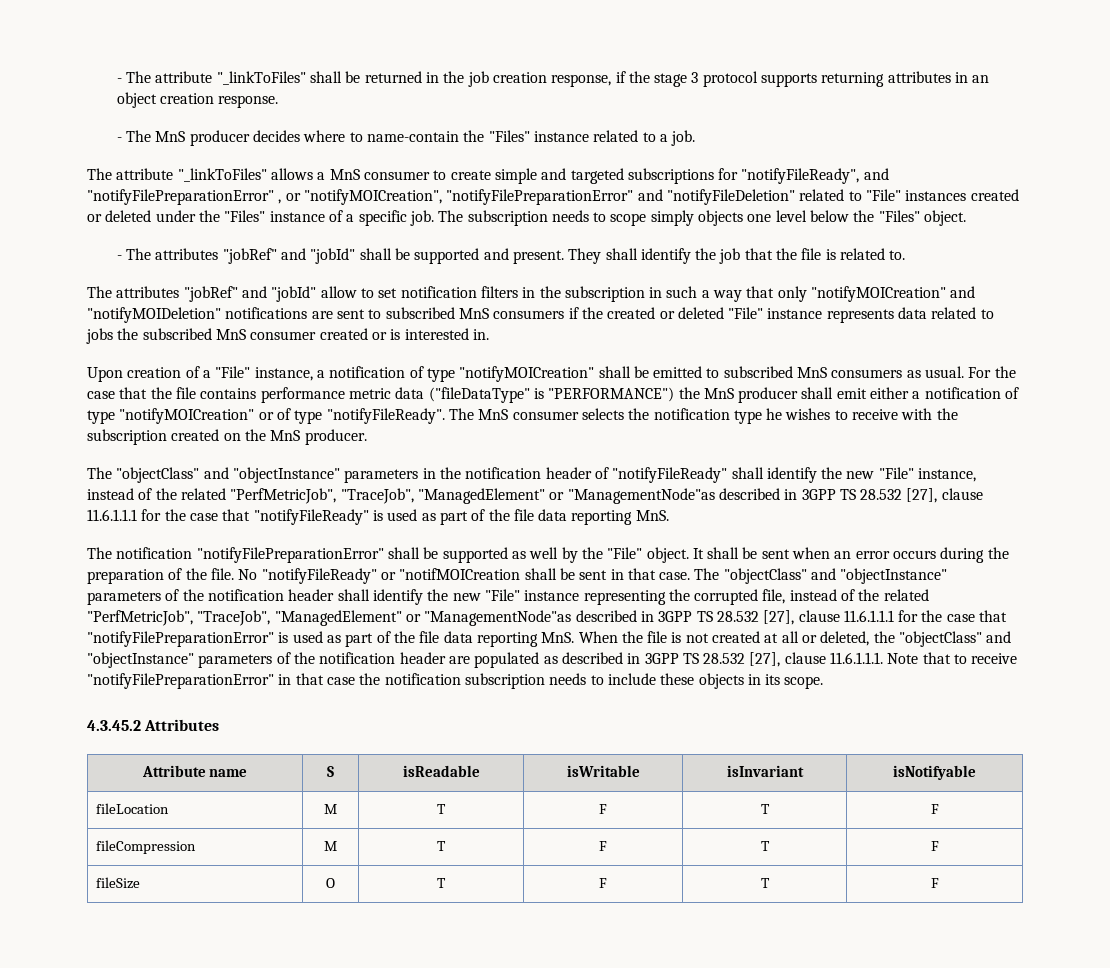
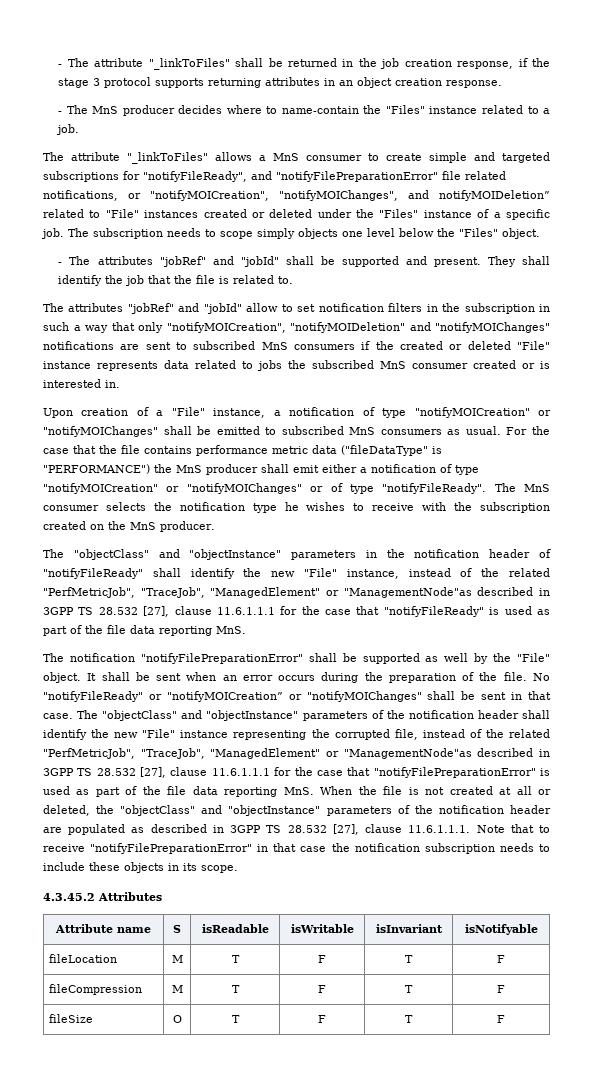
[278,189,795,205] , or "notifyMOICreation", "notifyFilePreparationError" and "notifyFileDeletion" -> [442,171,506,180] [43,190,550,201] file related notifications, or "notifyMOICreation", "notifyMOIChanges", and notifyMOIDeletion”
[811,286,976,302] [87,307,221,323] "notifyMOICreation" and "notifyMOIDeletion" -> [166,322,550,333] "notifyMOICreation", "notifyMOIDeletion" and "notifyMOIChanges"
(595, 374) none -> [537,410,551,416] [43,426,158,437] or "notifyMOIChanges"
(274, 416) none -> [186,483,324,494] "notifyMOIChanges" or
[399,568,521,580] "notifMOICreation -> [166,691,422,702] "notifyMOICreation” or "notifyMOIChanges"

